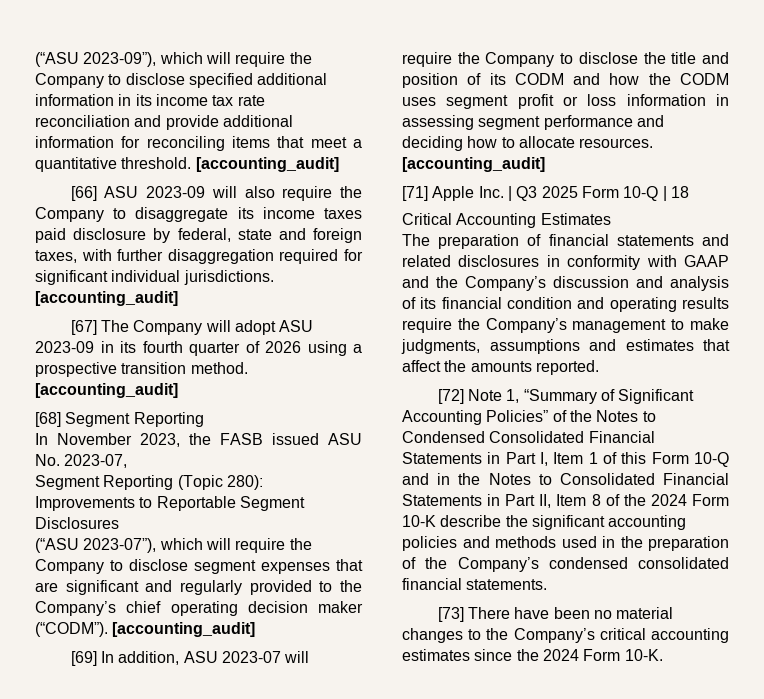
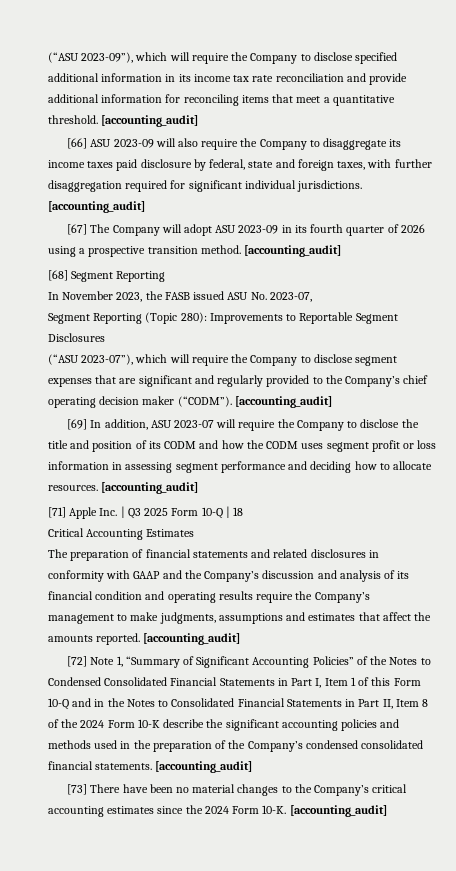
(599, 367) none -> [143,633,241,645] [accounting_audit]
(548, 584) none -> [155,761,253,773] [accounting_audit]
(663, 655) none -> [289,805,387,817] [accounting_audit]

